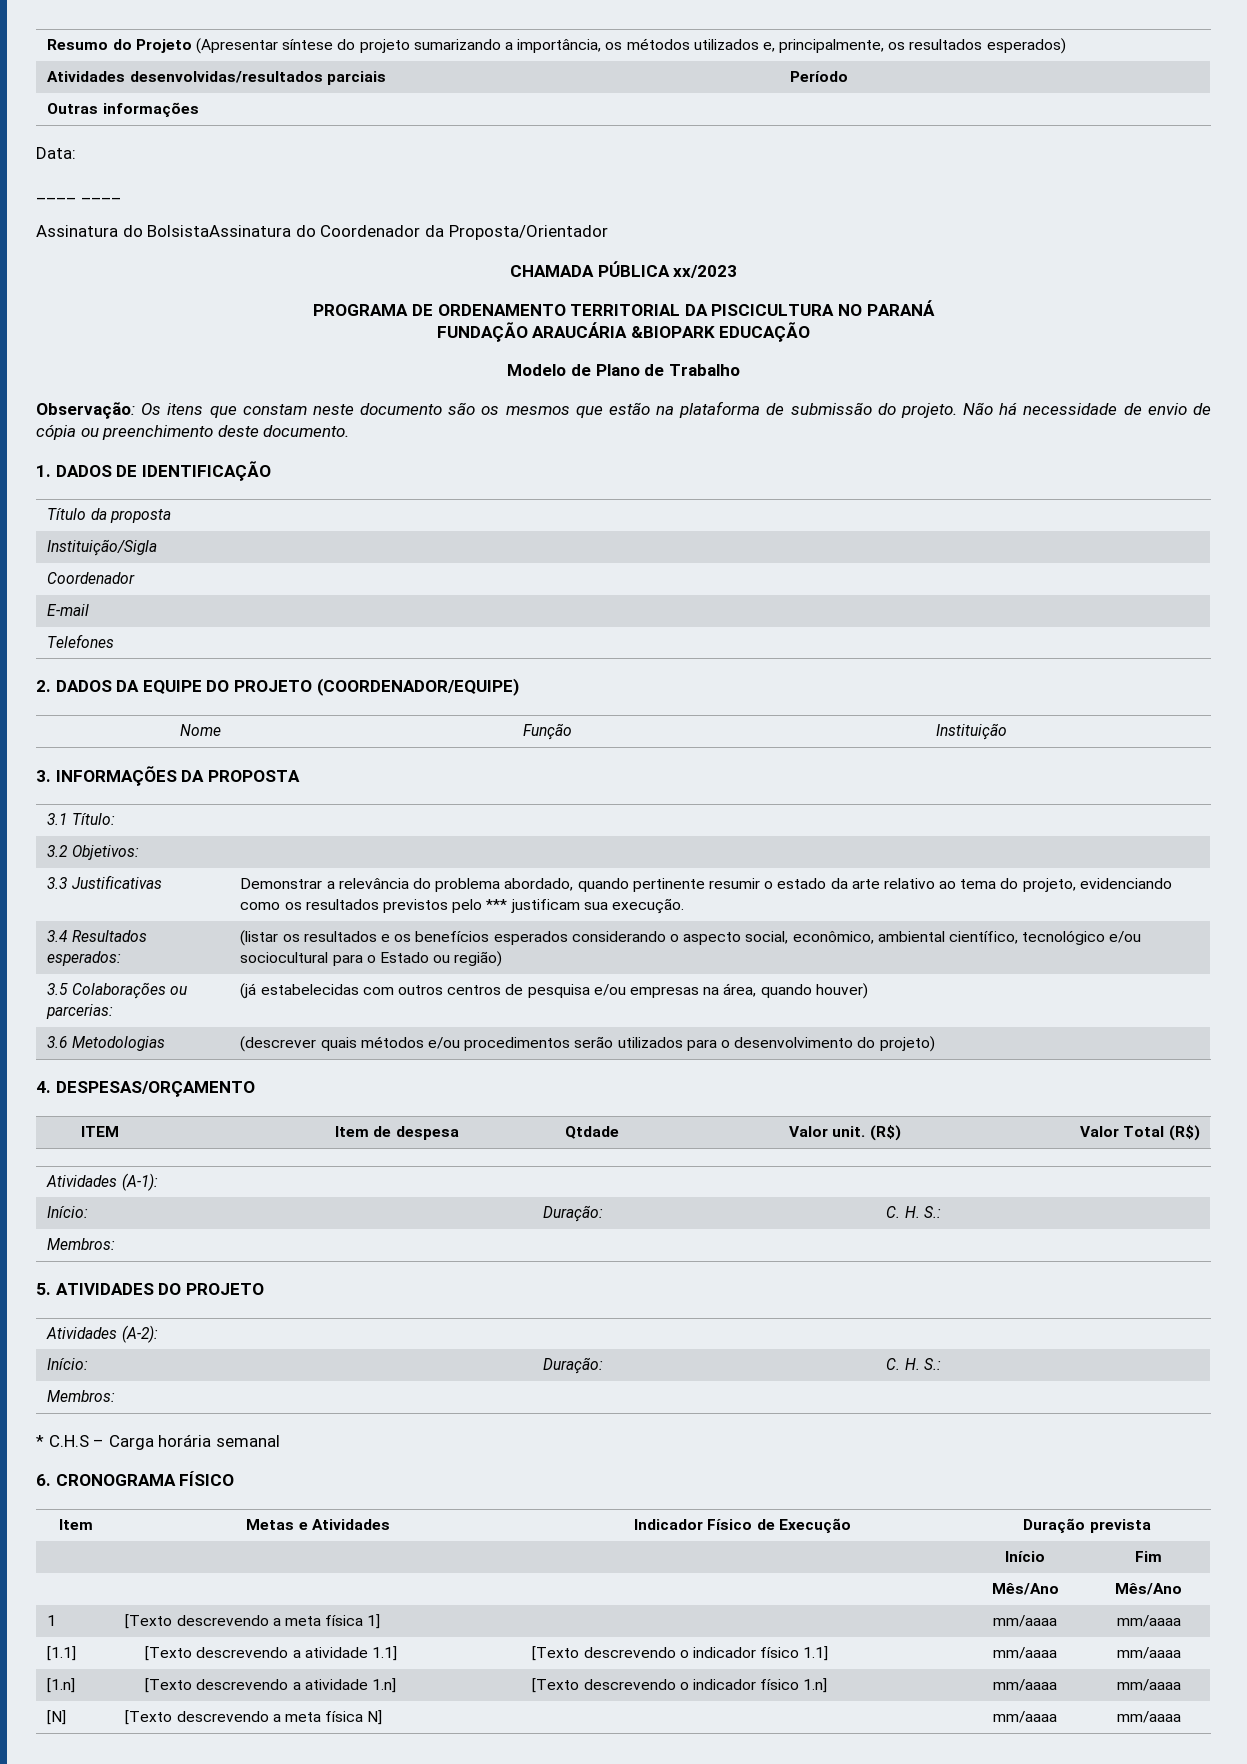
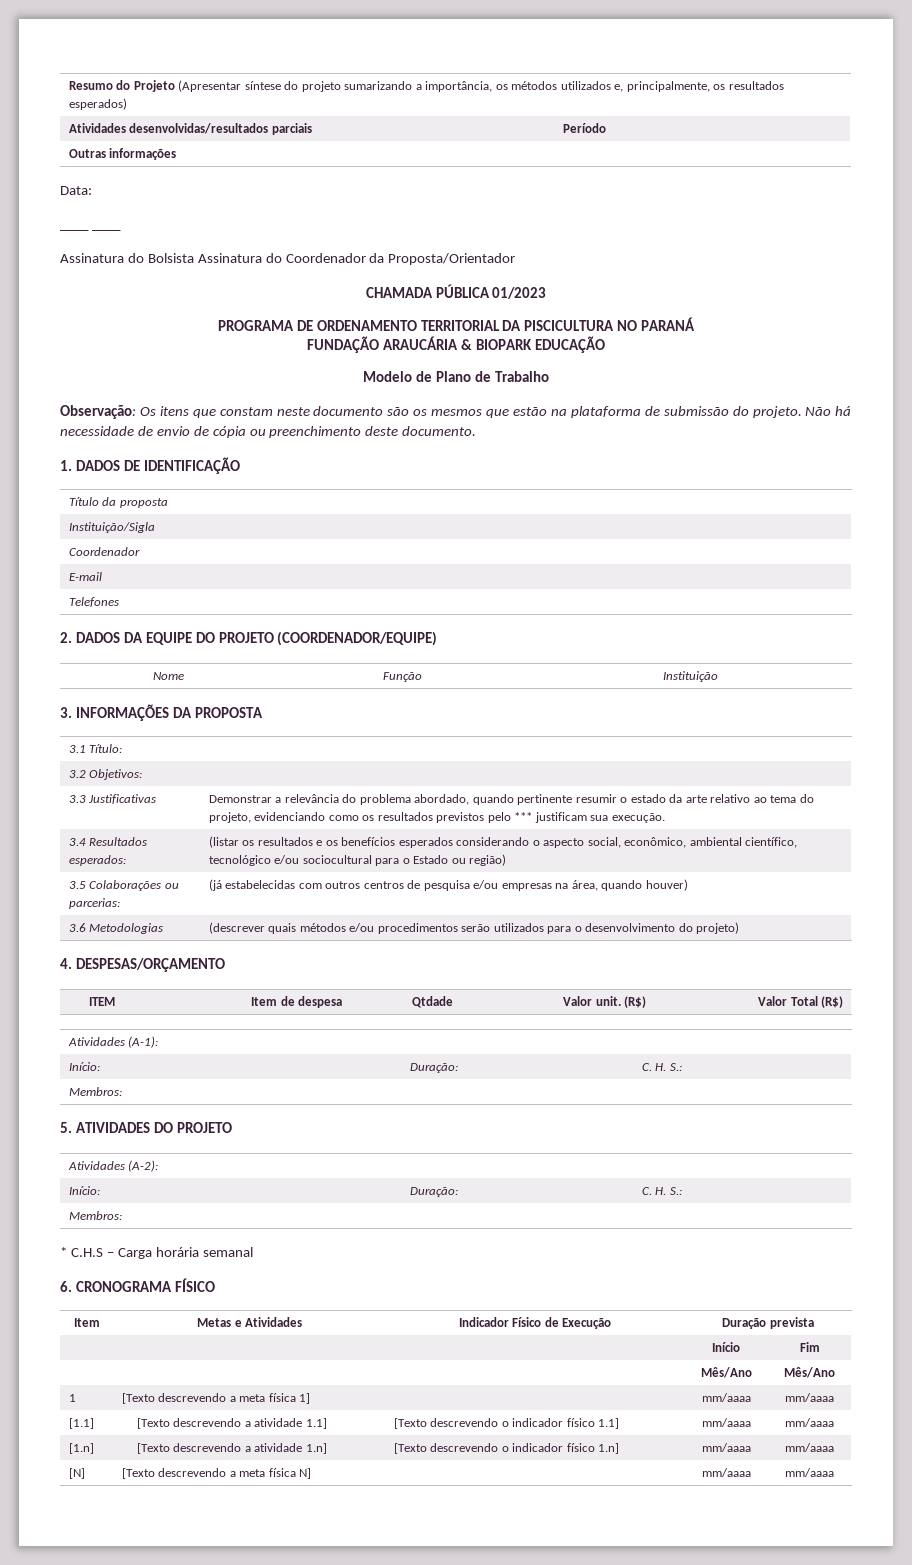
[147,225,292,237] BolsistaAssinatura -> [147,253,262,263] Bolsista Assinatura
[673,265,738,278] xx/2023 -> [492,287,547,299] 01/2023
[630,326,715,338] &BIOPARK -> [461,339,532,350] & BIOPARK

